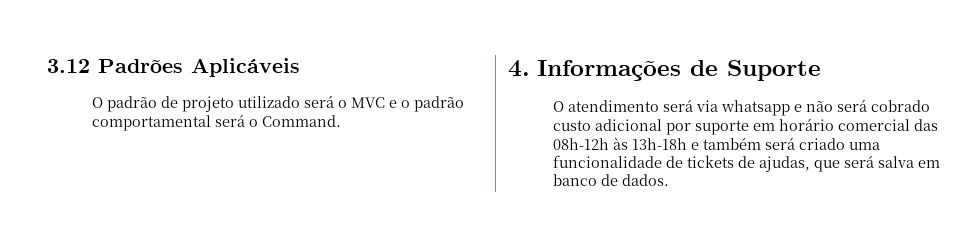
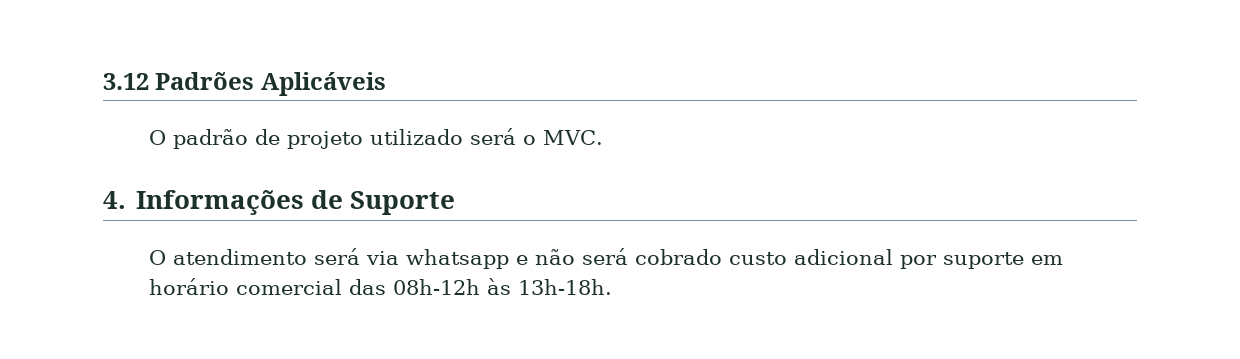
[351,96,465,112] [92,114,342,131] MVC e o padrão comportamental será o Command. -> [543,130,604,145] MVC.
[632,137,881,150] [553,155,941,172] [553,174,670,186] 13h-18h e também será criado uma funcionalidade de tickets de ajudas, que será salva em banco de dados. -> [518,279,613,295] 13h-18h.

